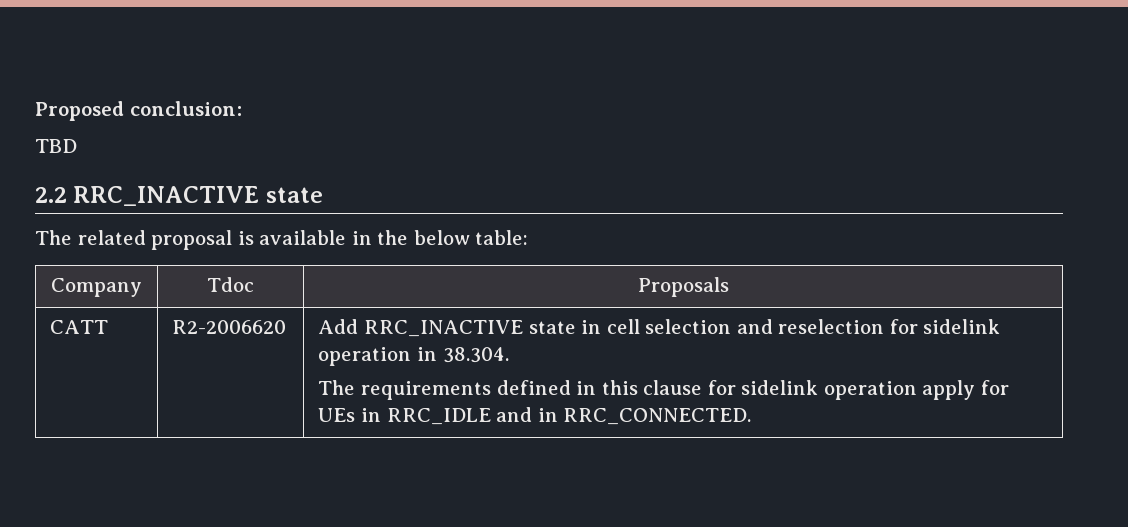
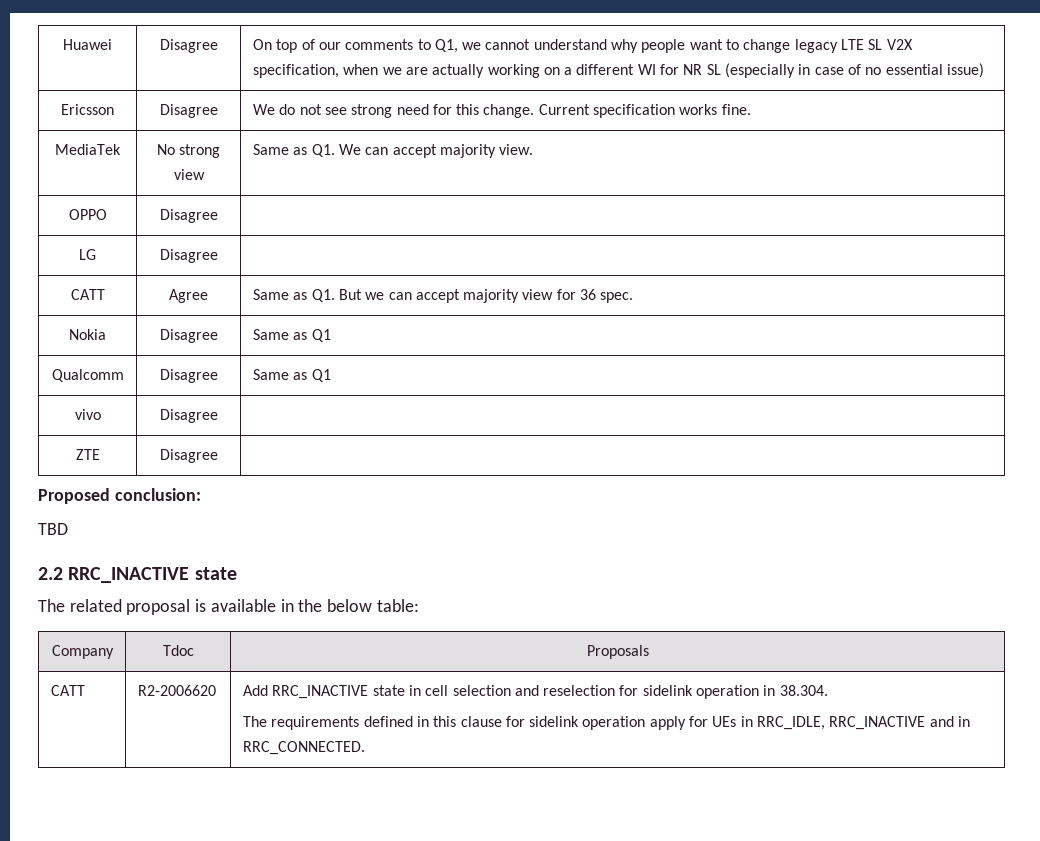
(35, 111) none -> [63,39,112,50] [159,39,218,53] [252,39,913,53] [252,63,985,78] [61,104,114,115] [159,104,218,118] [252,104,751,118] [55,144,121,155] [156,144,221,158] [173,169,205,180] [252,144,534,158] [68,209,107,220] [159,209,218,223] [79,249,96,260] [159,249,218,263] [70,289,105,300] [169,289,208,303] [252,289,634,303] [69,329,106,340] [159,329,218,343] [252,329,331,342] [51,369,124,382] [159,369,218,383] [252,369,331,382] [74,409,101,420] [159,409,218,423] [75,449,100,460] [159,449,218,463] Huawei | Disagree | On top of our comments to Q1, we cannot understand why people want to change legacy LTE SL V2X specification, when we are actually working on a different WI for NR SL (especially in case of no essential issue) // Ericsson | Disagree | We do not see strong need for this change. Current specification works fine. // MediaTek | No strong view | Same as Q1. We can accept majority view. // OPPO | Disagree | // LG | Disagree | // CATT | Agree | Same as Q1. But we can accept majority view for 36 spec. // Nokia | Disagree | Same as Q1 // Qualcomm | Disagree | Same as Q1 // vivo | Disagree | // ZTE | Disagree | //
[386,408,491,425] RRC_IDLE -> [757,716,926,730] RRC_IDLE, RRC_INACTIVE

